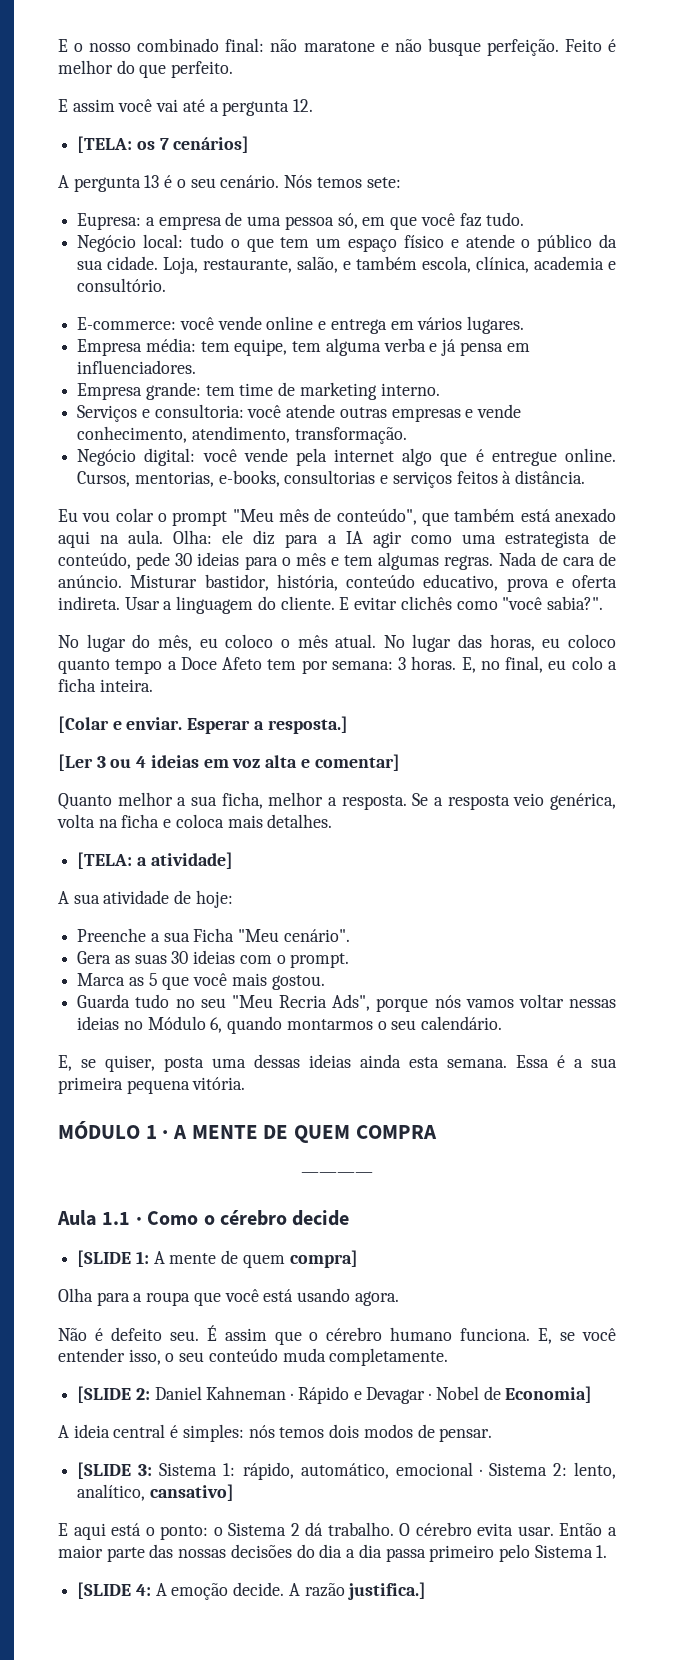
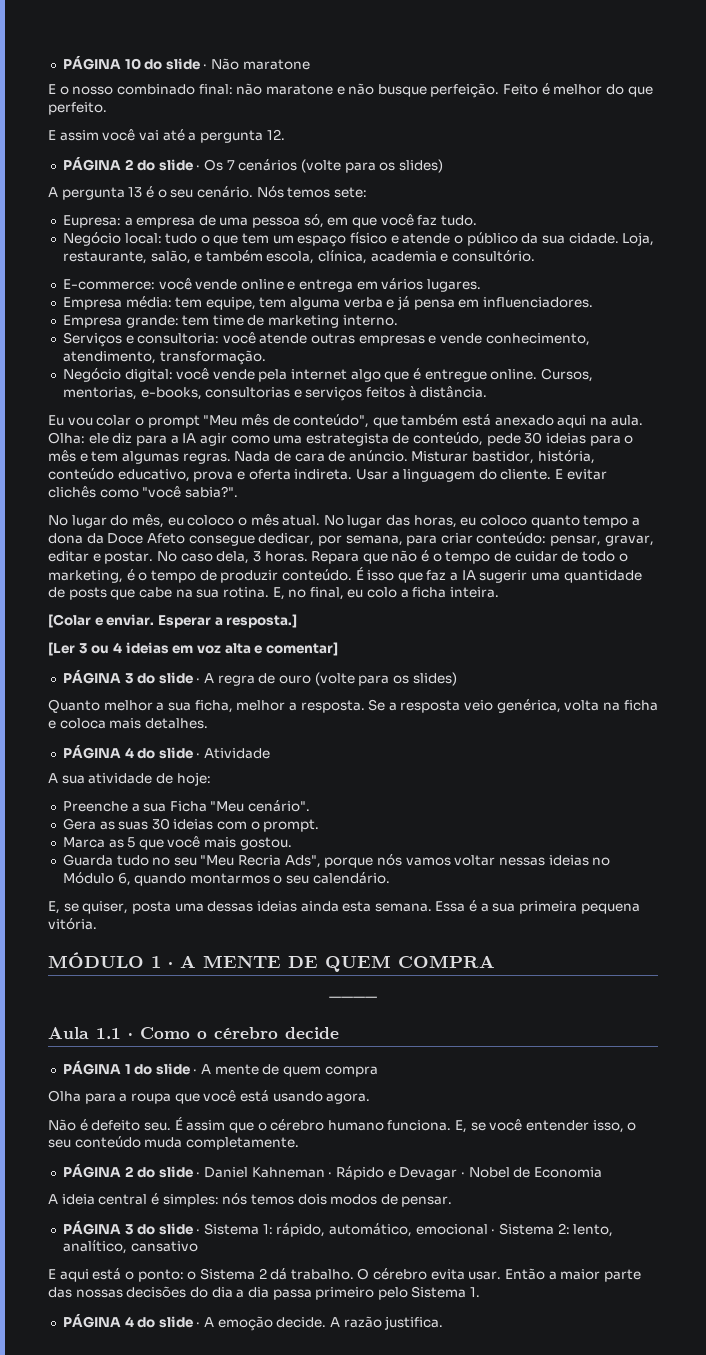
(58, 45) none -> [62,55,310,70] PÁGINA 10 do slide · Não maratone //
[77,136,250,153] [TELA: os 7 cenários] -> [62,156,443,173] PÁGINA 2 do slide · Os 7 cenários (volte para os slides)
[180,656,457,674] Doce Afeto tem por semana: 3 horas. -> [48,532,654,546] [48,550,628,564] [48,567,642,583] [48,587,269,600] dona da Doce Afeto consegue dedicar, por semana, para criar conteúdo: pensar, gravar, editar e postar. No caso dela, 3 horas. Repara que não é o tempo de cuidar de todo o marketing, é o tempo de produzir conteúdo. É isso que faz a IA sugerir uma quantidade de posts que cabe na sua rotina.
(400, 762) none -> [62,669,457,686] // PÁGINA 3 do slide · A regra de ouro (volte para os slides)
[77,852,233,869] [TELA: a atividade] -> [62,744,271,759] PÁGINA 4 do slide · Atividade
[77,1250,149,1267] [SLIDE 1: -> [62,1060,198,1075] PÁGINA 1 do slide ·
[289,1250,358,1268] compra] -> [324,1066,378,1077] compra
[77,1386,150,1403] [SLIDE 2: -> [62,1163,201,1178] PÁGINA 2 do slide ·
[505,1386,593,1403] Economia] -> [533,1167,602,1178] Economia
[77,1462,153,1479] [SLIDE 3: -> [62,1220,201,1235] PÁGINA 3 do slide ·
[149,1484,234,1501] cansativo] -> [130,1241,198,1252] cansativo
[77,1582,151,1599] [SLIDE 4: -> [62,1313,201,1328] PÁGINA 4 do slide ·
[348,1582,427,1600] justifica.] -> [384,1316,444,1330] justifica.

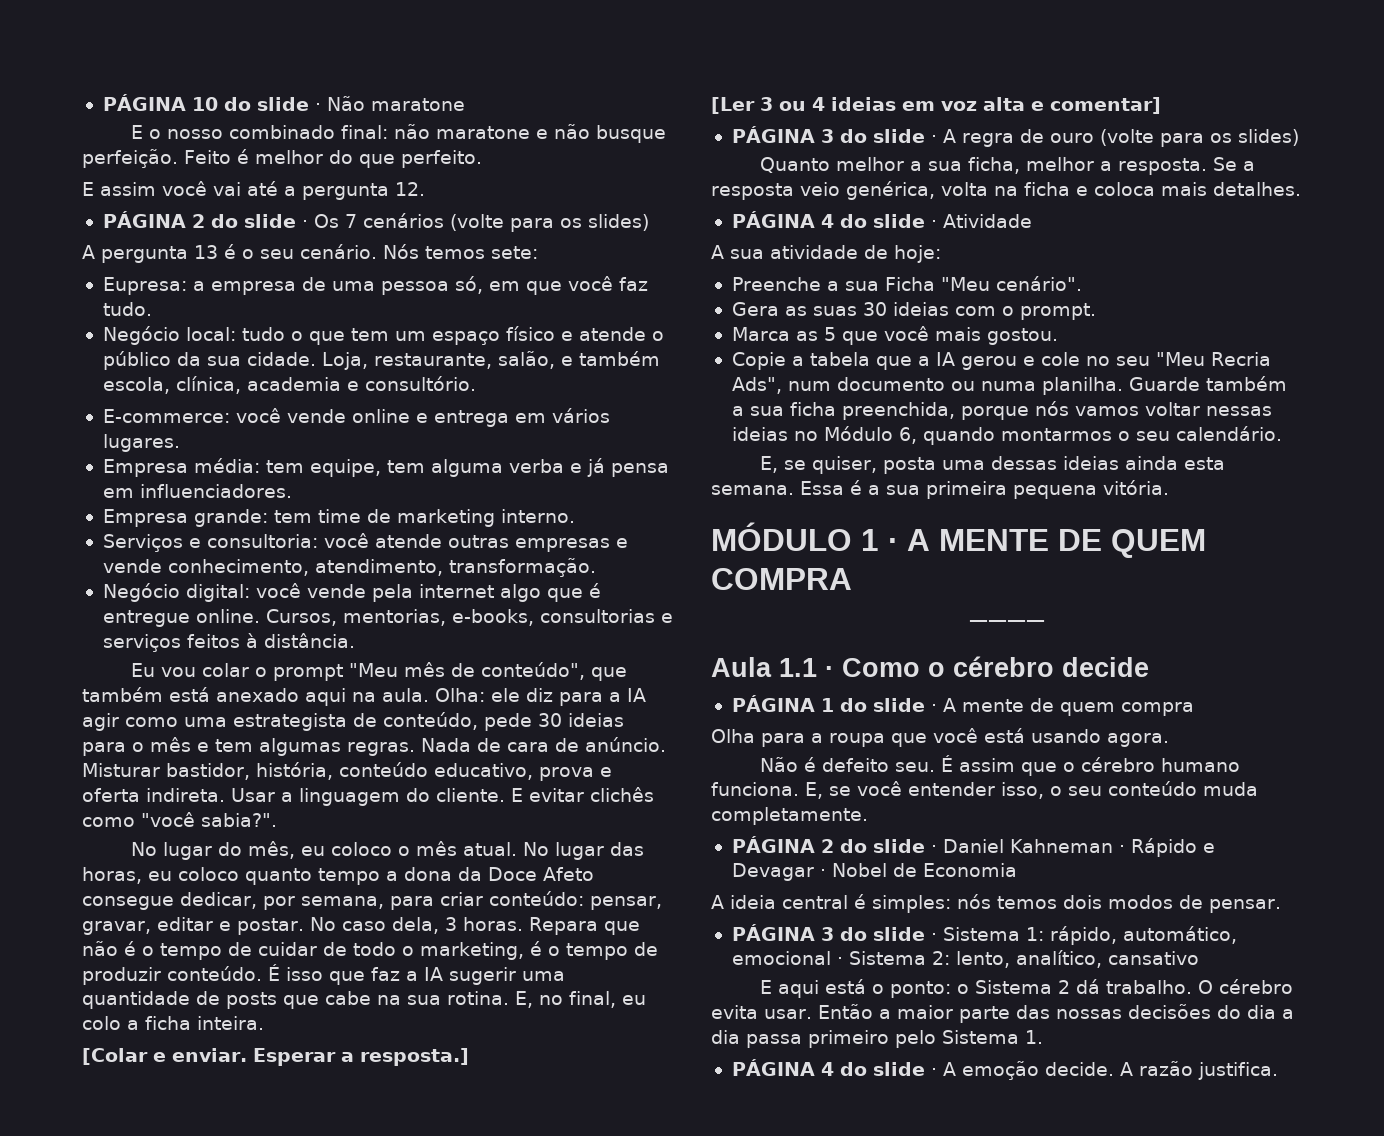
[62,854,149,866] Guarda tudo -> [731,352,1080,370] Copie a tabela que a IA gerou e cole
(321, 861) none -> [787,376,1287,395] [731,402,955,420] num documento ou numa planilha. Guarde também a sua ficha preenchida,

